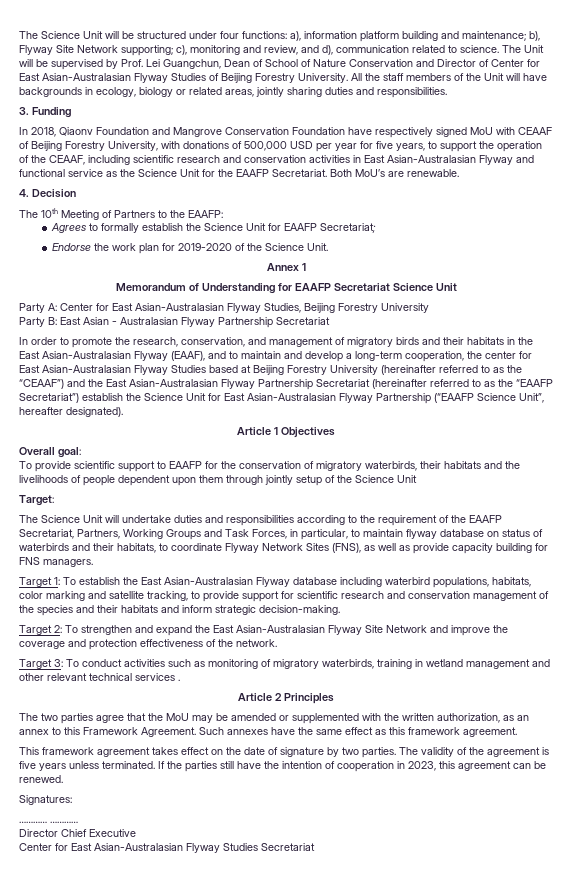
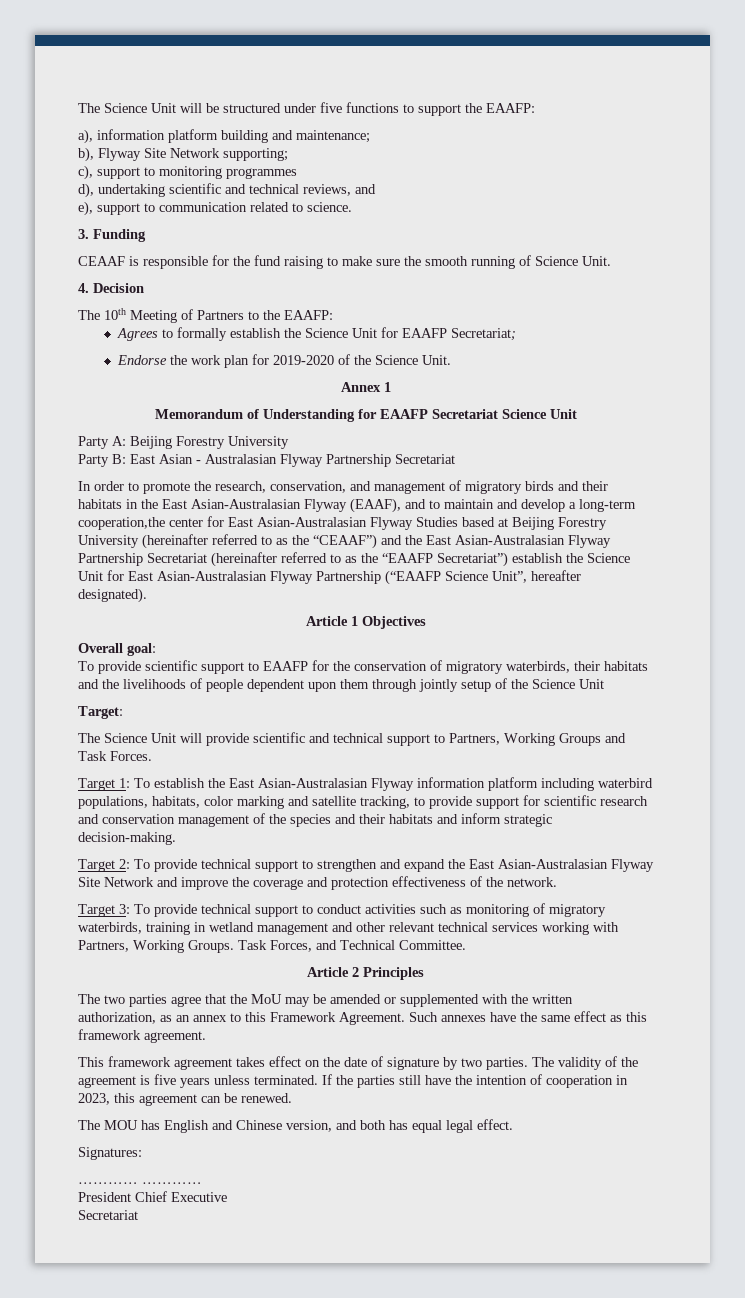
[220,31,287,39] four functions: -> [320,102,535,116] five functions to support the EAAFP: //
(526, 36) none -> (370, 136) //
[176,45,544,55] [19,59,540,70] [19,73,547,83] [19,87,447,98] [19,107,71,118] [19,127,552,138] [19,141,542,152] [19,155,534,165] [19,169,459,177] c), monitoring and review, and d), communication related to science. The Unit will be supervised by Prof. Lei Guangchun, Dean of School of Nature Conservation and Director of Center for East Asian-Australasian Flyway Studies of Beijing Forestry University. All the staff members of the Unit will have backgrounds in ecology, biology or related areas, jointly sharing duties and responsibilities. // 3. Funding // In 2018, Qiaonv Foundation and Mangrove Conservation Foundation have respectively signed MoU with CEAAF of Beijing Forestry University, with donations of 500,000 USD per year for five years, to support the operation of the CEAAF, including scientific research and conservation activities in East Asian-Australasian Flyway and functional service as the Science Unit for the EAAFP Secretariat. Both MoU’s are renewable. -> [78,165,297,180] [78,183,376,198] [78,201,352,216] [78,229,146,242] [78,255,611,269] // c), support to monitoring programmes // d), undertaking scientific and technical reviews, and // e), support to communication related to science. // 3. Funding // CEAAF is responsible for the fund raising to make sure the smooth running of Science Unit.
[60,303,301,313] Center for East Asian-Australasian Flyway Studies, -> (126, 441) none
[405,351,482,362] cooperation, the -> [78,517,165,530] cooperation,the
[122,515,502,526] [19,529,74,539] undertake duties and responsibilities according to the requirement of the EAAFP Secretariat, -> [206,732,445,746] provide scientific and technical support to
[252,529,543,540] [19,543,548,554] [19,557,93,567] Forces, in particular, to maintain flyway database on status of waterbirds and their habitats, to coordinate Flyway Network Sites (FNS), as well as provide capacity building for FNS managers. -> [110,751,152,761] Forces.
[293,577,337,585] database -> [417,777,538,791] information platform
(78, 629) none -> [154,859,313,872] provide technical support to
(79, 663) none -> [154,904,313,917] provide technical support to
[178,679,180,681] . -> [542,922,619,935] [78,940,466,953] working with Partners, Working Groups. Task Forces, and Technical Committee.
(63, 779) none -> [78,1119,513,1133] // The MOU has English and Chinese version, and both has equal legal effect.
[19,829,58,837] Director -> [78,1192,131,1202] President
[19,843,258,853] Center for East Asian-Australasian Flyway Studies -> (227, 1197) none

